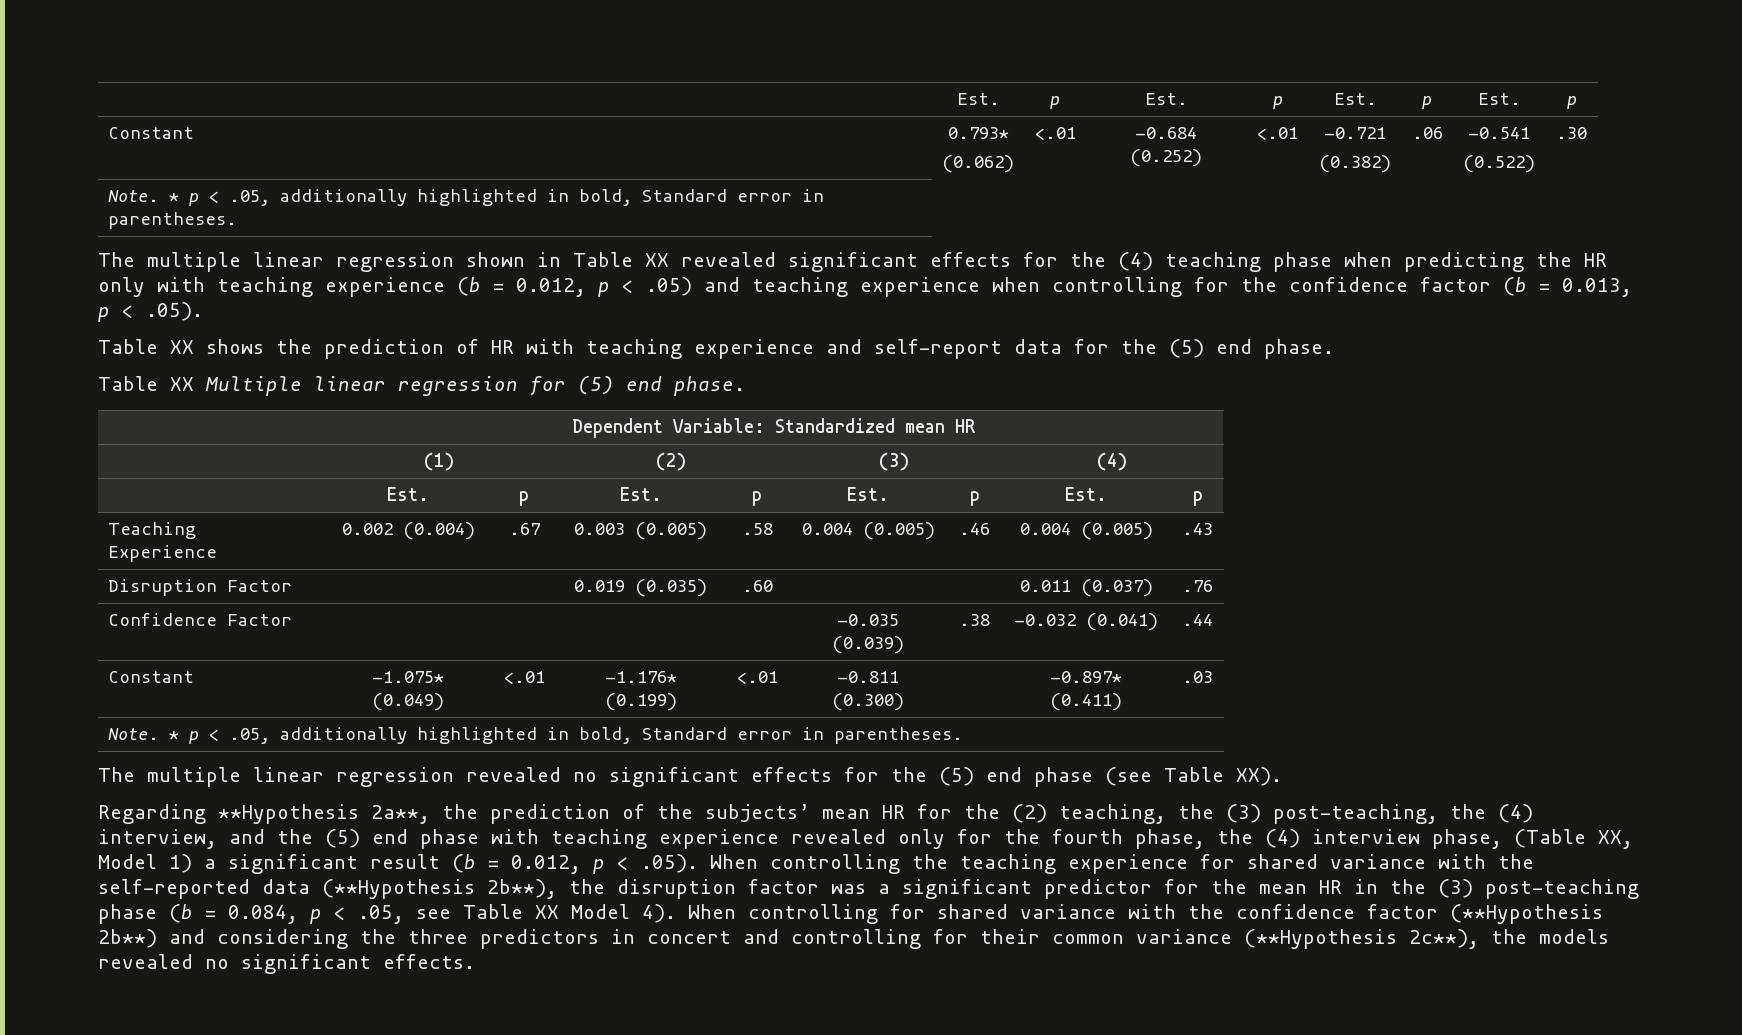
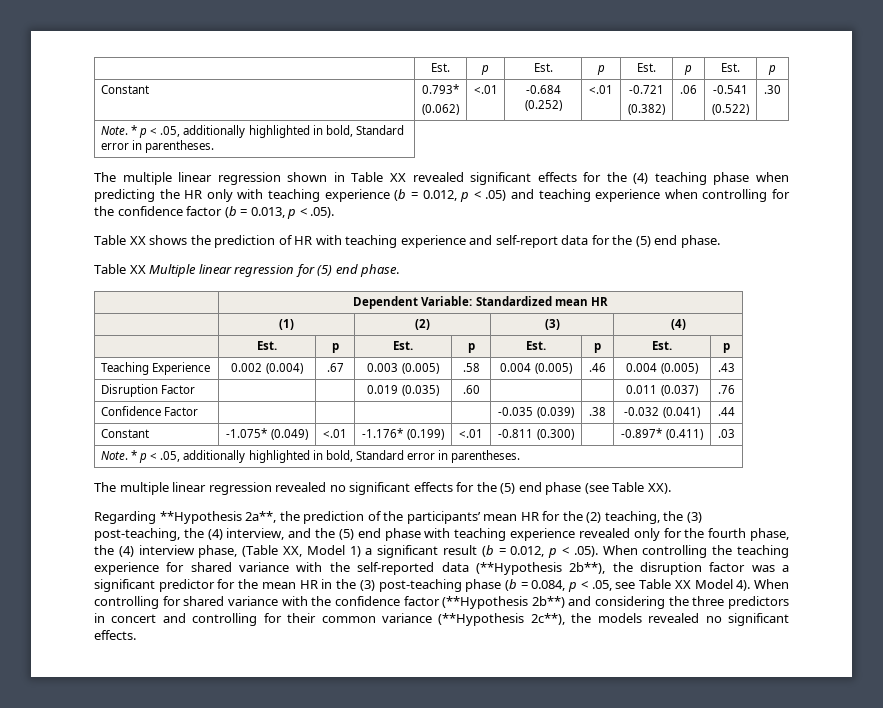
[705,804,810,822] subjects’ -> [406,511,481,524] participants’

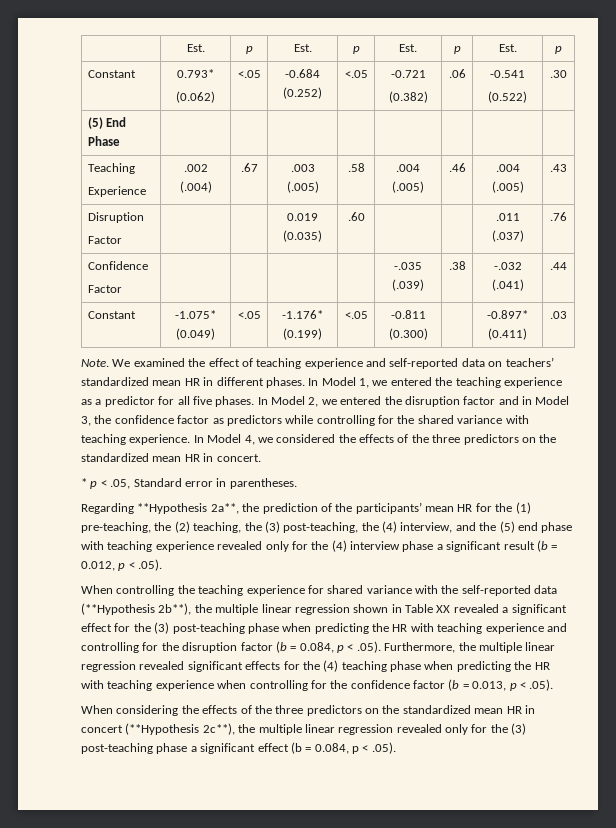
[473,85,498,94] <.01 -> [237,70,261,78] <.05
[589,85,613,94] <.01 -> [344,70,368,78] <.05
[100,125,404,138] [100,140,215,153] [94,172,789,185] [94,189,790,202] [94,206,335,219] [94,235,720,248] [94,264,400,277] [353,296,608,309] [279,319,294,330] [415,319,430,330] [544,319,560,330] [670,319,686,330] [257,341,277,350] [331,343,339,353] [393,341,413,350] [467,343,475,353] [526,341,546,350] [594,343,601,353] [652,341,672,350] [723,343,730,353] Note. * p < .05, additionally highlighted in bold, Standard error in parentheses. // The multiple linear regression shown in Table XX revealed significant effects for the (4) teaching phase when predicting the HR only with teaching experience (b = 0.012, p < .05) and teaching experience when controlling for the confidence factor (b = 0.013, p < .05). // Table XX shows the prediction of HR with teaching experience and self-report data for the (5) end phase. // Table XX Multiple linear regression for (5) end phase. // | Dependent Variable: Standardized mean HR // | (1) | (2) | (3) | (4) // | Est. | p | Est. | p | Est. | p | Est. | p -> [87,117,126,129] [87,136,120,146] (5) End Phase | | | | | | | |
(149, 368) none -> (135, 168) //
[231,363,303,374] 0.002 (0.004) -> [183,164,208,172] [179,181,212,193] .002 (.004)
[367,363,439,374] 0.003 (0.005) -> [290,164,315,172] [286,181,319,193] .003 (.005)
[500,363,572,374] 0.004 (0.005) -> [396,164,420,172] [392,181,424,193] .004 (.005)
[626,363,698,374] 0.004 (0.005) -> [495,164,520,172] [491,181,524,193] .004 (.005)
(158, 390) none -> (144, 217) //
[626,385,698,396] 0.011 (0.037) -> [495,213,520,221] [491,230,524,242] .011 (.037)
(161, 411) none -> (148, 265) //
[498,407,574,418] -0.035 (0.039) -> [394,262,422,270] [392,279,424,291] -.035 (.039)
[624,407,700,418] -0.032 (0.041) -> [493,262,522,270] [491,279,524,291] -.032 (.041)
[323,429,347,438] <.01 -> [237,311,261,319] <.05
[459,429,483,438] <.01 -> [344,311,368,319] <.05
[100,450,521,463] [94,482,671,495] // Note. * p < .05, additionally highlighted in bold, Standard error in parentheses. // The multiple linear regression revealed no significant effects for the (5) end phase (see Table XX). -> [81,357,554,369] [81,377,562,388] [81,396,570,407] [81,415,529,426] [81,434,557,445] [81,453,261,462] [81,478,297,489] // Note. We examined the effect of teaching experience and self-reported data on teachers’ standardized mean HR in different phases. In Model 1, we entered the teaching experience as a predictor for all five phases. In Model 2, we entered the disruption factor and in Model 3, the confidence factor as predictors while controlling for the shared variance with teaching experience. In Model 4, we considered the effects of the three predictors on the standardized mean HR in concert. // * p < .05, Standard error in parentheses.
(583, 516) none -> [515,502,531,514] [81,522,172,533] (1) pre-teaching, the
[708,528,790,541] [94,545,361,558] fourth phase, the (4) interview phase, (Table XX, Model 1) -> [331,540,434,552] (4) interview phase
(598, 551) none -> (163, 565) //
[639,562,790,575] [94,579,790,592] [94,596,789,609] [94,613,790,626] [94,630,136,640] disruption factor was a significant predictor for the mean HR in the (3) post-teaching phase (b = 0.084, p < .05, see Table XX Model 4). When controlling for shared variance with the confidence factor (**Hypothesis 2b**) and considering the three predictors in concert and controlling for their common variance (**Hypothesis 2c**), the models revealed no significant effects. -> [215,604,567,615] [81,622,567,634] [81,641,556,653] [81,660,550,672] [81,679,554,691] [81,705,535,716] [81,723,527,735] [81,742,396,754] multiple linear regression shown in Table XX revealed a significant effect for the (3) post-teaching phase when predicting the HR with teaching experience and controlling for the disruption factor (b = 0.084, p < .05). Furthermore, the multiple linear regression revealed significant effects for the (4) teaching phase when predicting the HR with teaching experience when controlling for the confidence factor (b = 0.013, p < .05). // When considering the effects of the three predictors on the standardized mean HR in concert (**Hypothesis 2c**), the multiple linear regression revealed only for the (3) post-teaching phase a significant effect (b = 0.084, p < .05).

